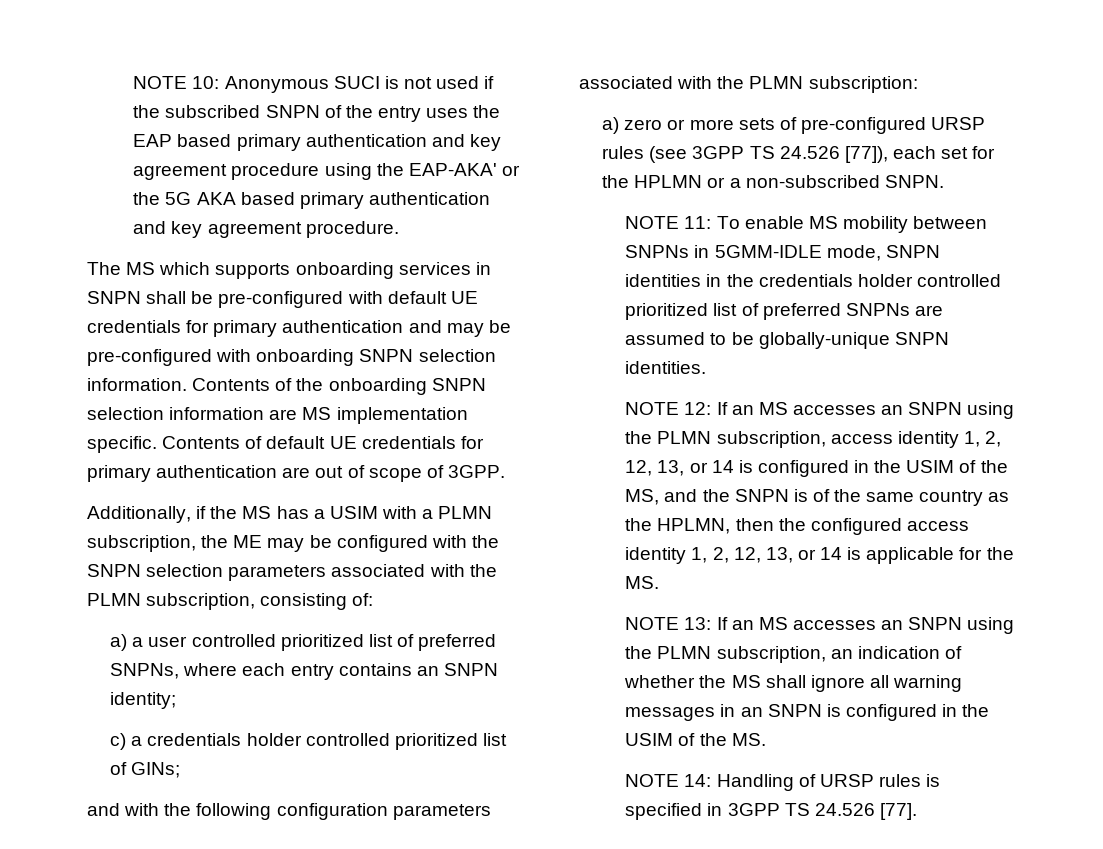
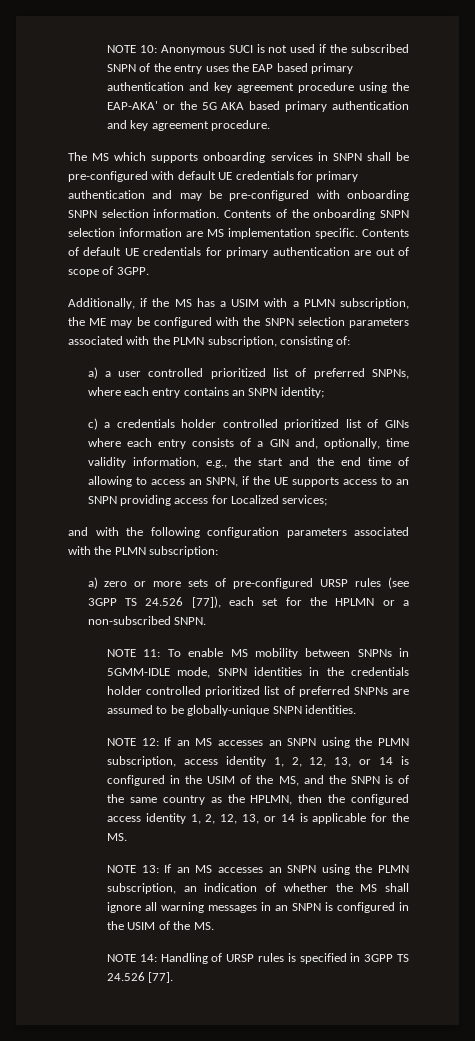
[131,762,181,778] GINs; -> [384,420,409,428] [87,438,409,449] [87,457,410,468] [87,476,409,487] [87,495,328,506] GINs where each entry consists of a GIN and, optionally, time validity information, e.g., the start and the end time of allowing to access an SNPN, if the UE supports access to an SNPN providing access for Localized services;

